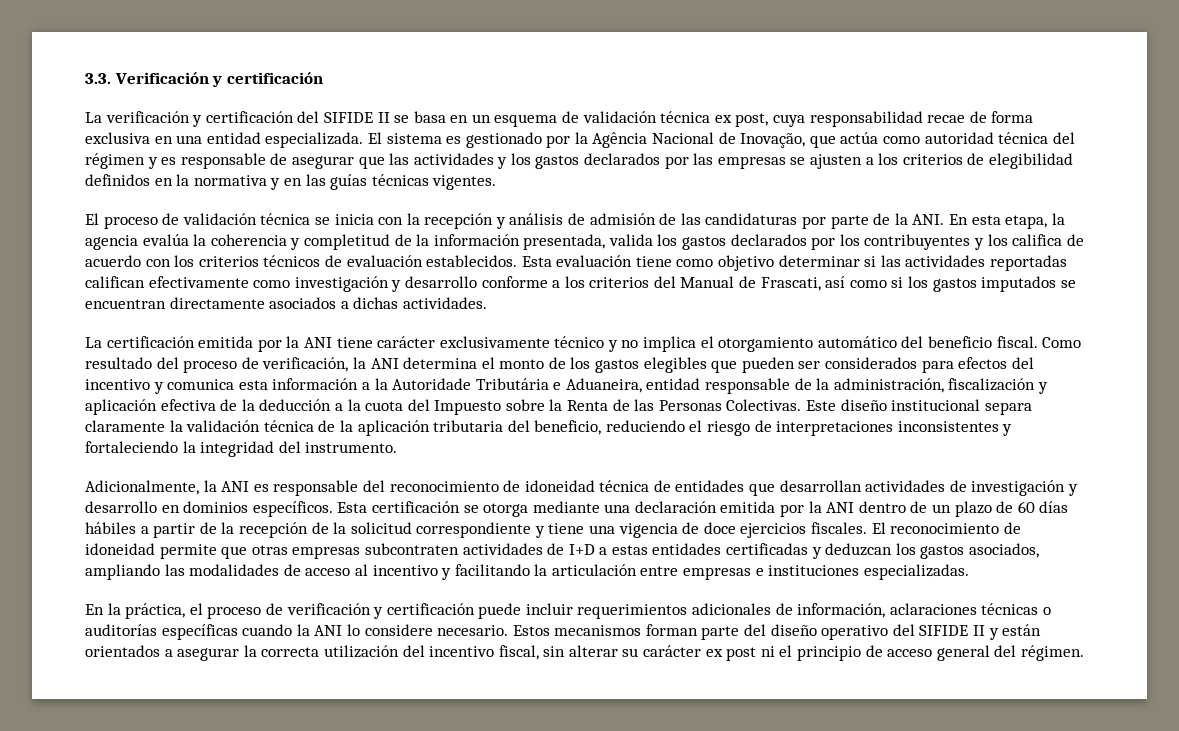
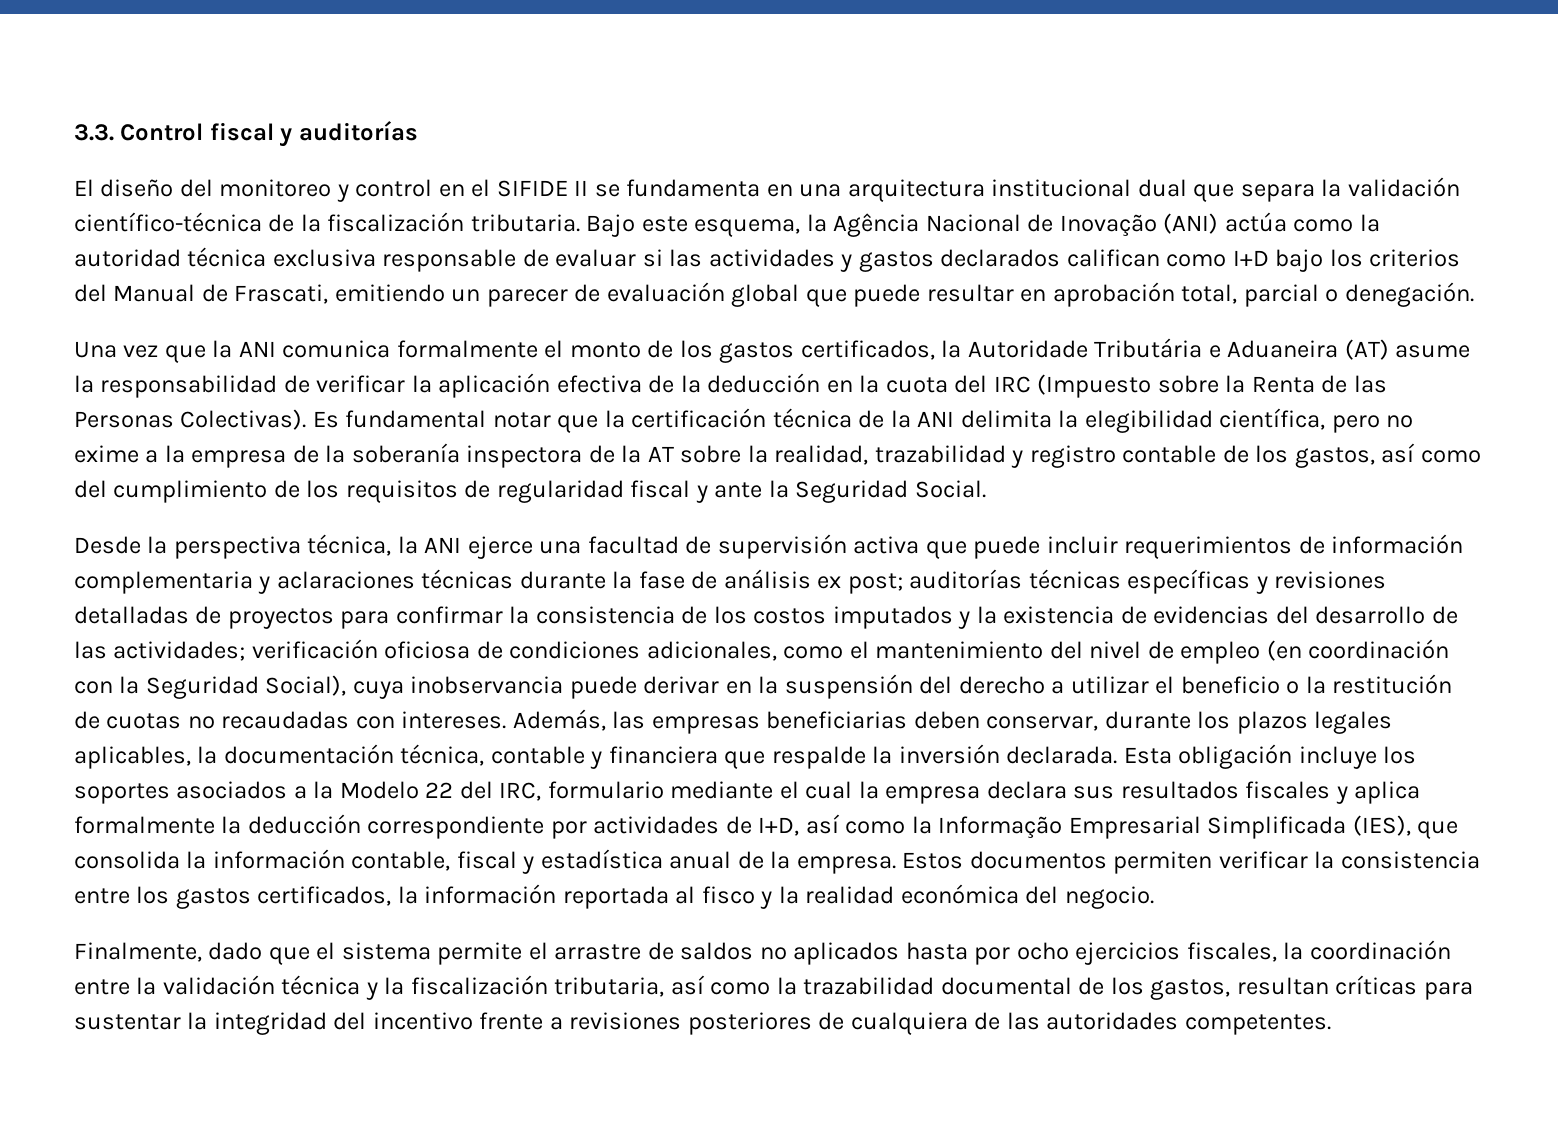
[114,72,323,87] [85,111,1034,127] [85,132,571,148] Verificación y certificación // La verificación y certificación del SIFIDE II se basa en un esquema de validación técnica ex post, cuya responsabilidad recae de forma exclusiva en una entidad especializada. El sistema es gestionado por -> [120,121,418,147] [74,177,1460,202] [74,212,801,237] Control fiscal y auditorías // El diseño del monitoreo y control en el SIFIDE II se fundamenta en una arquitectura institucional dual que separa la validación científico-técnica de la fiscalización tributaria. Bajo este esquema,
[740,133,836,148] Inovação, que -> [1059,213,1219,237] Inovação (ANI)
(921, 140) none -> [1359,214,1380,232] la
[1052,132,1075,144] [85,153,385,169] del régimen y es responsable de asegurar que -> [272,249,663,272] exclusiva responsable de evaluar si
[510,153,1073,169] [85,174,497,190] [85,213,1065,229] [85,234,1084,250] [85,255,1068,271] [85,276,561,292] los gastos declarados por las empresas se ajusten a los criterios de elegibilidad definidos en la normativa y en las guías técnicas vigentes. // El proceso de validación técnica se inicia con la recepción y análisis de admisión de las candidaturas por parte de la ANI. En esta etapa, la agencia evalúa la coherencia y completitud de la información presentada, valida los gastos declarados por los contribuyentes y los califica de acuerdo con los criterios técnicos de evaluación establecidos. Esta evaluación tiene como objetivo determinar si las actividades reportadas califican efectivamente como investigación y desarrollo conforme a -> [858,249,1324,272] gastos declarados califican como I+D bajo
[825,276,1076,292] [85,297,487,309] [85,336,1082,352] [85,357,478,373] así como si los gastos imputados se encuentran directamente asociados a dichas actividades. // La certificación emitida por la ANI tiene carácter exclusivamente técnico y no implica el otorgamiento automático del beneficio fiscal. Como resultado del proceso de verificación, la ANI determina -> [334,282,1474,307] [74,340,538,363] emitiendo un parecer de evaluación global que puede resultar en aprobación total, parcial o denegación. // Una vez que la ANI comunica formalmente
[643,357,1034,373] [85,378,1049,394] elegibles que pueden ser considerados para efectos del incentivo y comunica esta información a la Autoridade Tributária e Aduaneira, entidad responsable de la administración, fiscalización y -> [800,338,1471,360] [74,375,432,398] certificados, la Autoridade Tributária e Aduaneira (AT) asume la responsabilidad de verificar la
[334,403,343,411] a -> [826,380,853,393] en
[434,400,502,415] Impuesto -> [993,374,1152,398] IRC (Impuesto
[726,399,1032,415] [85,420,1013,436] [85,441,398,457] [85,480,1079,496] [85,501,1069,517] [85,522,1021,538] [85,543,1040,559] [85,564,969,580] [85,603,1052,619] [85,624,1042,640] [85,645,1084,661] Colectivas. Este diseño institucional separa claramente la validación técnica de la aplicación tributaria del beneficio, reduciendo el riesgo de interpretaciones inconsistentes y fortaleciendo la integridad del instrumento. // Adicionalmente, la ANI es responsable del reconocimiento de idoneidad técnica de entidades que desarrollan actividades de investigación y desarrollo en dominios específicos. Esta certificación se otorga mediante una declaración emitida por la ANI dentro de un plazo de 60 días hábiles a partir de la recepción de la solicitud correspondiente y tiene una vigencia de doce ejercicios fiscales. El reconocimiento de idoneidad permite que otras empresas subcontraten actividades de I+D a estas entidades certificadas y deduzcan los gastos asociados, ampliando las modalidades de acceso al incentivo y facilitando la articulación entre empresas e instituciones especializadas. // En la práctica, el proceso de verificación y certificación puede incluir requerimientos adicionales de información, aclaraciones técnicas o auditorías específicas cuando la ANI lo considere necesario. Estos mecanismos forman parte del diseño operativo del SIFIDE II y están orientados a asegurar la correcta utilización del incentivo fiscal, sin alterar su carácter ex post ni el principio de acceso general del régimen. -> [180,408,1414,433] [74,443,1481,468] [74,480,986,503] [74,534,1464,559] [74,569,1387,594] [74,606,1458,629] [74,639,1450,664] [74,674,1453,699] [74,709,1393,734] [74,744,1417,769] [74,781,1421,804] [74,814,1459,839] [74,849,1480,874] [74,884,1154,909] [74,940,1451,965] [74,975,1473,1000] [74,1012,1331,1035] Colectivas). Es fundamental notar que la certificación técnica de la ANI delimita la elegibilidad científica, pero no exime a la empresa de la soberanía inspectora de la AT sobre la realidad, trazabilidad y registro contable de los gastos, así como del cumplimiento de los requisitos de regularidad fiscal y ante la Seguridad Social. // Desde la perspectiva técnica, la ANI ejerce una facultad de supervisión activa que puede incluir requerimientos de información complementaria y aclaraciones técnicas durante la fase de análisis ex post; auditorías técnicas específicas y revisiones detalladas de proyectos para confirmar la consistencia de los costos imputados y la existencia de evidencias del desarrollo de las actividades; verificación oficiosa de condiciones adicionales, como el mantenimiento del nivel de empleo (en coordinación con la Seguridad Social), cuya inobservancia puede derivar en la suspensión del derecho a utilizar el beneficio o la restitución de cuotas no recaudadas con intereses. Además, las empresas beneficiarias deben conservar, durante los plazos legales aplicables, la documentación técnica, contable y financiera que respalde la inversión declarada. Esta obligación incluye los soportes asociados a la Modelo 22 del IRC, formulario mediante el cual la empresa declara sus resultados fiscales y aplica formalmente la deducción correspondiente por actividades de I+D, así como la Informação Empresarial Simplificada (IES), que consolida la información contable, fiscal y estadística anual de la empresa. Estos documentos permiten verificar la consistencia entre los gastos certificados, la información reportada al fisco y la realidad económica del negocio. // Finalmente, dado que el sistema permite el arrastre de saldos no aplicados hasta por ocho ejercicios fiscales, la coordinación entre la validación técnica y la fiscalización tributaria, así como la trazabilidad documental de los gastos, resultan críticas para sustentar la integridad del incentivo frente a revisiones posteriores de cualquiera de las autoridades competentes.

